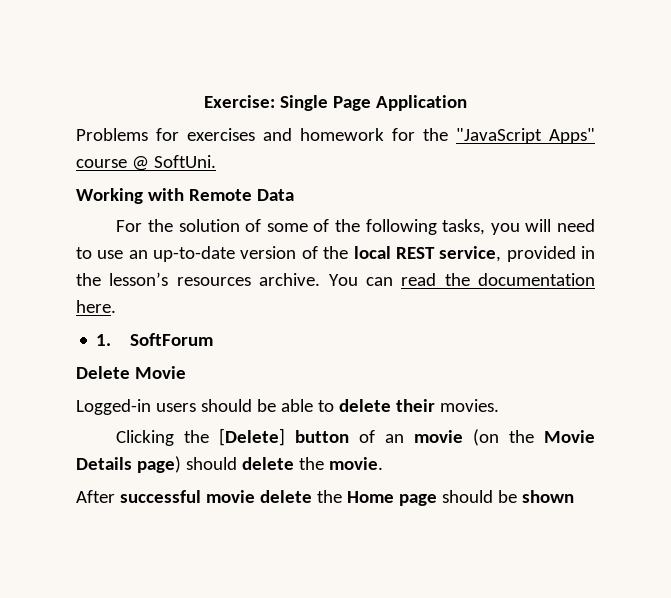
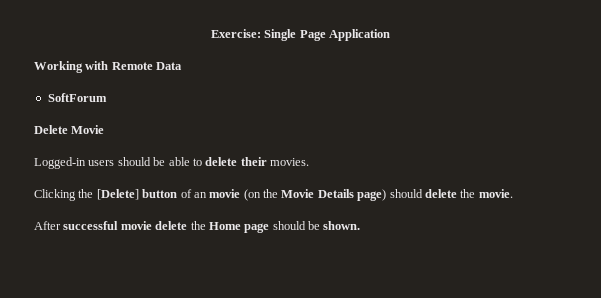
[76,128,595,144] [76,155,216,171] [76,188,294,204] [116,219,595,235] [76,246,595,262] [76,272,595,286] [76,300,116,313] [96,334,112,346] Problems for exercises and homework for the "JavaScript Apps" course @ SoftUni. // Working with Remote Data // For the solution of some of the following tasks, you will need to use an up-to-date version of the local REST service, provided in the lesson’s resources archive. You can read the documentation here. // 1. -> [34,61,183,73] Working with Remote Data //
[521,490,574,503] shown -> [323,221,361,230] shown.

